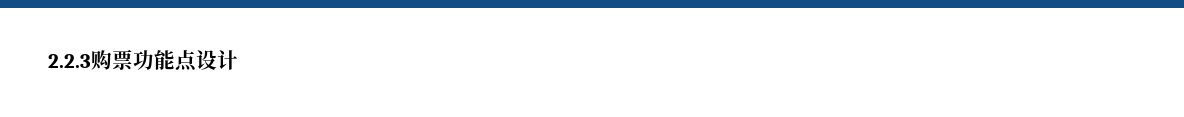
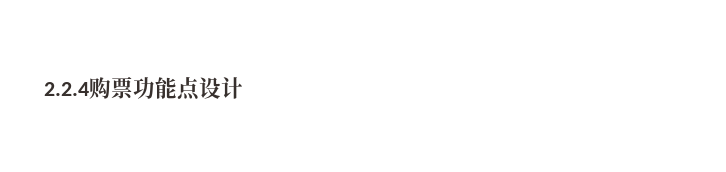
[48,54,91,68] 2.2.3 -> [44,82,89,96] 2.2.4

